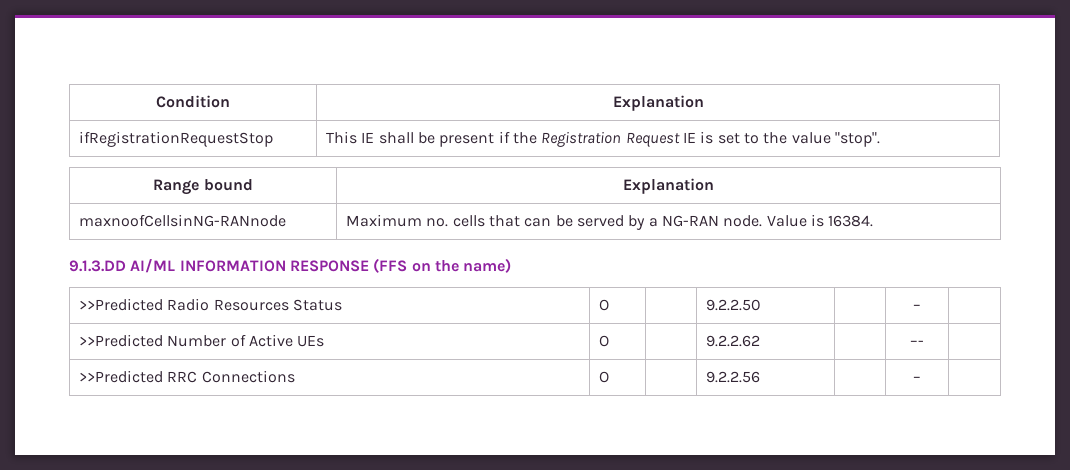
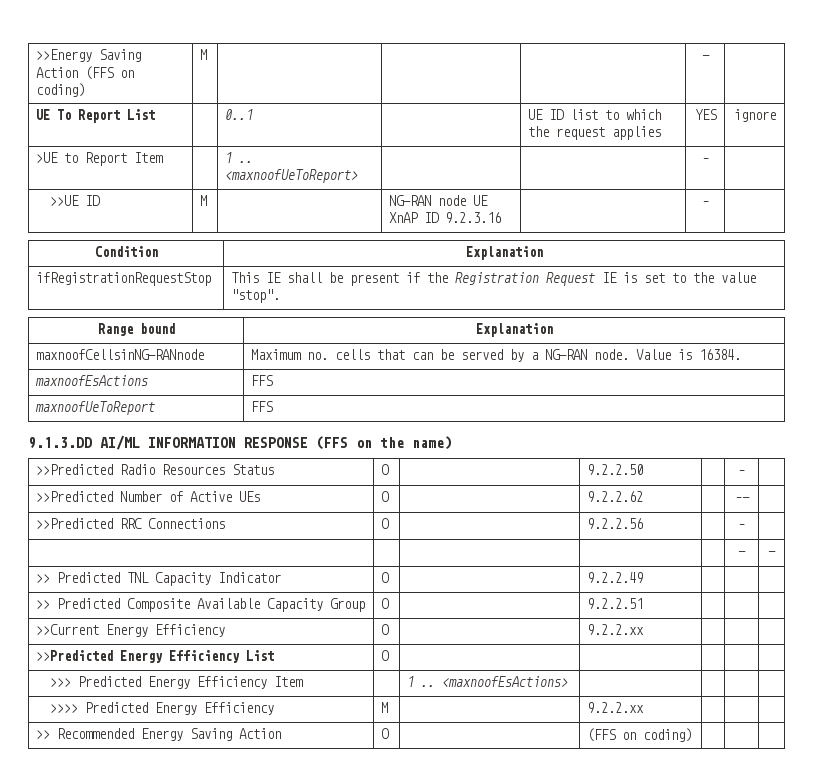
(156, 101) none -> [36,49,142,62] [36,66,135,80] [36,83,86,97] [200,49,208,60] [701,55,710,60] [36,109,156,123] [225,109,254,120] [528,109,662,120] [528,126,662,140] [694,109,717,120] [733,109,776,122] [36,152,164,166] [225,152,254,163] [225,169,359,183] [701,158,709,163] [50,195,101,206] [200,195,208,206] [389,195,489,206] [389,212,502,223] [701,201,709,206] >>Energy Saving Action (FFS on coding) | M | | | | - | // UE To Report List | | 0..1 | | UE ID list to which the request applies | YES | ignore // >UE to Report Item | | 1 .. <maxnoofUeToReport> | | | – | // >>UE ID | M | | NG-RAN node UE XnAP ID 9.2.3.16 | | – | //
(874, 221) none -> [35,375,149,386] [251,375,274,386] [35,401,156,415] [251,401,274,412] // maxnoofEsActions | FFS // maxnoofUeToReport | FFS
(921, 379) none -> [738,551,746,556] [768,551,776,556] [36,572,282,586] [381,572,390,583] [587,572,644,583] [36,598,366,612] [381,598,390,609] [587,598,644,609] [36,624,226,637] [381,624,390,635] [587,624,645,635] [36,650,275,663] [381,650,390,661] [50,676,304,689] [407,676,569,687] [50,702,275,715] [381,702,389,713] [587,702,645,713] [36,728,282,741] [381,728,390,739] [587,728,693,742] // | | | | | - | - // >> Predicted TNL Capacity Indicator | O | | 9.2.2.49 | | | // >> Predicted Composite Available Capacity Group | O | | 9.2.2.51 | | | // >>Current Energy Efficiency | O | | 9.2.2.xx | | | // >>Predicted Energy Efficiency List | O | | | | | // >>> Predicted Energy Efficiency Item | | 1 .. <maxnoofEsActions> | | | | // >>>> Predicted Energy Efficiency | M | | 9.2.2.xx | | | // >> Recommended Energy Saving Action | O | | (FFS on coding) | | |

